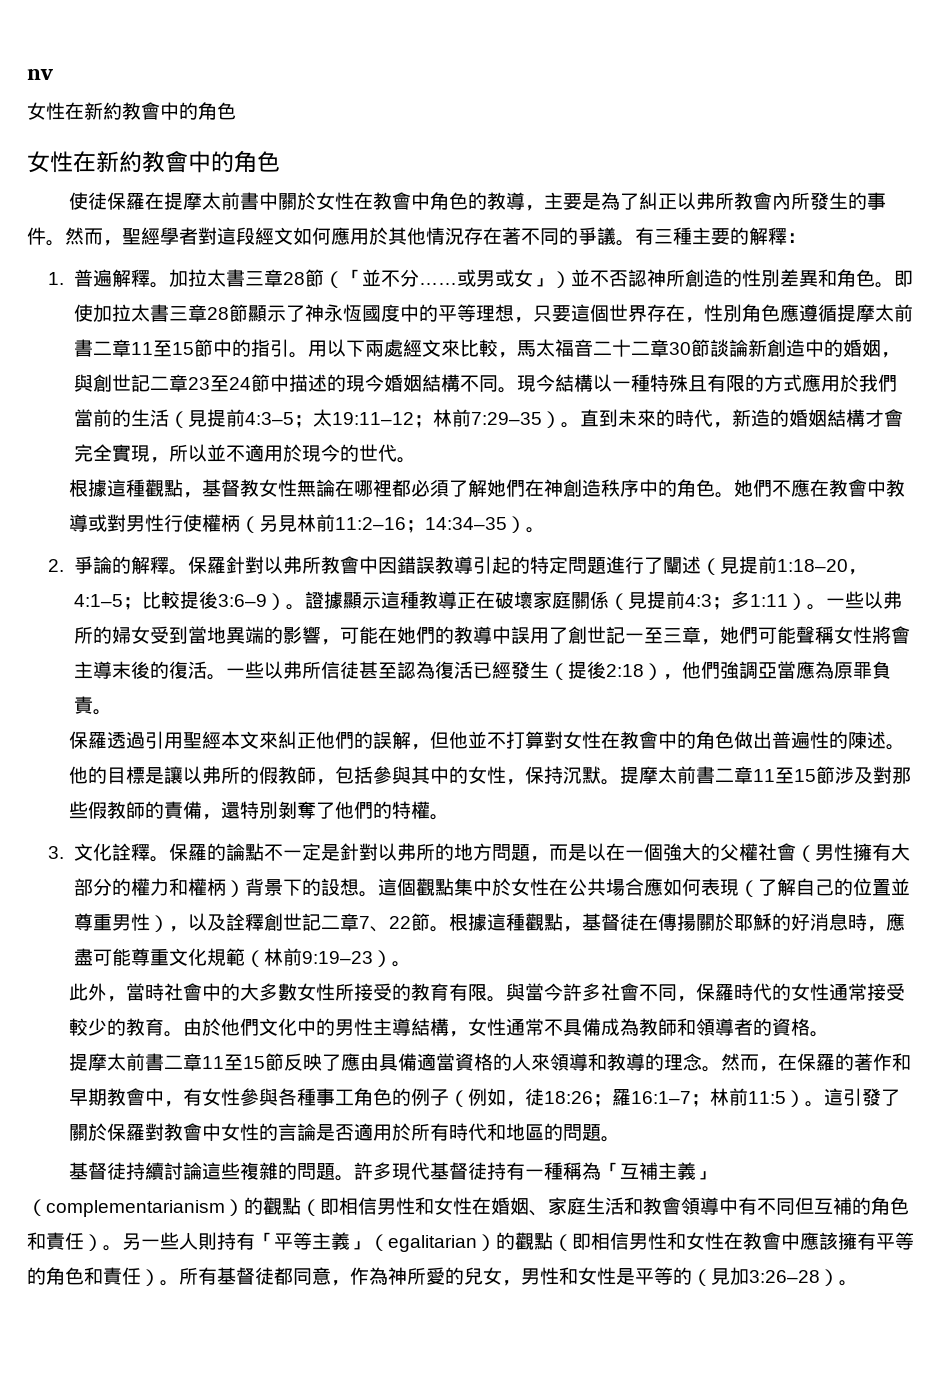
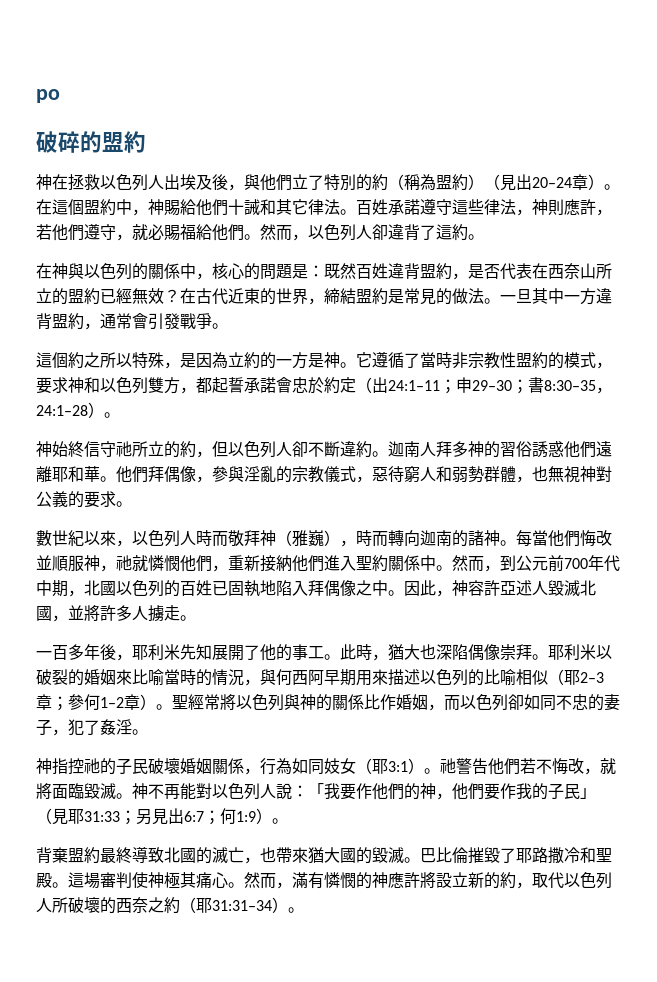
[27,69,53,80] [27,102,236,120] [27,150,280,173] [69,192,887,211] [27,227,806,246] [48,269,913,288] [73,304,913,323] [73,339,900,358] [73,374,897,393] [73,409,903,428] [73,444,416,463] [69,479,906,498] [69,514,546,533] [48,556,867,575] [73,591,902,610] [73,626,910,645] [73,661,891,680] [73,696,112,715] [69,731,906,750] [69,766,912,785] [69,801,450,820] [48,843,910,862] [73,878,910,897] [73,913,905,932] [73,948,411,967] [69,983,906,1002] [69,1018,830,1037] [69,1053,912,1072] [69,1088,901,1107] [69,1123,621,1142] [69,1162,716,1181] [27,1197,909,1217] [27,1232,914,1252] [27,1267,820,1286] nv // 女性在新約教會中的角色 // 女性在新約教會中的角色 // 使徒保羅在提摩太前書中關於女性在教會中角色的教導，主要是為了糾正以弗所教會內所發生的事件。然而，聖經學者對這段經文如何應用於其他情況存在著不同的爭議。有三種主要的解釋： // 1.普遍解釋。加拉太書三章28節（「並不分……或男或女」）並不否認神所創造的性別差異和角色。即使加拉太書三章28節顯示了神永恆國度中的平等理想，只要這個世界存在，性別角色應遵循提摩太前書二章11至15節中的指引。用以下兩處經文來比較，馬太福音二十二章30節談論新創造中的婚姻，與創世記二章23至24節中描述的現今婚姻結構不同。現今結構以一種特殊且有限的方式應用於我們當前的生活（見提前4:3–5；太19:11–12；林前7:29–35）。直到未來的時代，新造的婚姻結構才會完全實現，所以並不適用於現今的世代。 // 根據這種觀點，基督教女性無論在哪裡都必須了解她們在神創造秩序中的角色。她們不應在教會中教導或對男性行使權柄（另見林前11:2–16；14:34–35）。 // 2.爭論的解釋。保羅針對以弗所教會中因錯誤教導引起的特定問題進行了闡述（見提前1:18–20，4:1–5；比較提後3:6–9）。證據顯示這種教導正在破壞家庭關係（見提前4:3；多1:11）。一些以弗所的婦女受到當地異端的影響，可能在她們的教導中誤用了創世記一至三章，她們可能聲稱女性將會主導末後的復活。一些以弗所信徒甚至認為復活已經發生（提後2:18），他們強調亞當應為原罪負責。 // 保羅透過引用聖經本文來糾正他們的誤解，但他並不打算對女性在教會中的角色做出普遍性的陳述。他的目標是讓以弗所的假教師，包括參與其中的女性，保持沉默。提摩太前書二章11至15節涉及對那些假教師的責備，還特別剝奪了他們的特權。 // 3.文化詮釋。保羅的論點不一定是針對以弗所的地方問題，而是以在一個強大的父權社會（男性擁有大部分的權力和權柄）背景下的設想。這個觀點集中於女性在公共場合應如何表現（了解自己的位置並尊重男性），以及詮釋創世記二章7、22節。根據這種觀點，基督徒在傳揚關於耶穌的好消息時，應盡可能尊重文化規範（林前9:19–23）。 // 此外，當時社會中的大多數女性所接受的教育有限。與當今許多社會不同，保羅時代的女性通常接受較少的教育。由於他們文化中的男性主導結構，女性通常不具備成為教師和領導者的資格。 // 提摩太前書二章11至15節反映了應由具備適當資格的人來領導和教導的理念。然而，在保羅的著作和早期教會中，有女性參與各種事工角色的例子（例如，徒18:26；羅16:1–7；林前11:5）。這引發了關於保羅對教會中女性的言論是否適用於所有時代和地區的問題。 // 基督徒持續討論這些複雜的問題。許多現代基督徒持有一種稱為「互補主義」（complementarianism）的觀點（即相信男性和女性在婚姻、家庭生活和教會領導中有不同但互補的角色和責任）。另一些人則持有「平等主義」（egalitarian）的觀點（即相信男性和女性在教會中應該擁有平等的角色和責任）。所有基督徒都同意，作為神所愛的兒女，男性和女性是平等的（見加3:26–28 -> [36,89,60,103] [36,131,146,153] [36,174,620,191] [36,199,612,216] [36,224,484,241] [36,263,612,280] [36,288,612,305] [36,313,228,330] [36,352,612,369] [36,377,612,394] [36,402,120,418] [36,441,612,458] [36,466,612,483] [36,491,132,508] [36,530,612,547] [36,555,620,572] [36,580,596,597] [36,605,196,622] [36,644,612,661] [36,668,604,686] [36,694,620,711] [36,719,148,736] [36,758,616,775] [36,783,596,800] [36,808,288,825] [36,846,612,864] [36,872,612,889] [36,897,272,914] po // 破碎的盟約 // 神在拯救以色列人出埃及後，與他們立了特別的約（稱為盟約）（見出20–24章）。在這個盟約中，神賜給他們十誡和其它律法。百姓承諾遵守這些律法，神則應許，若他們遵守，就必賜福給他們。然而，以色列人卻違背了這約。 // 在神與以色列的關係中，核心的問題是：既然百姓違背盟約，是否代表在西奈山所立的盟約已經無效？在古代近東的世界，締結盟約是常見的做法。一旦其中一方違背盟約，通常會引發戰爭。 // 這個約之所以特殊，是因為立約的一方是神。它遵循了當時非宗教性盟約的模式，要求神和以色列雙方，都起誓承諾會忠於約定（出24:1–11；申29–30；書8:30–35，24:1–28）。 // 神始終信守祂所立的約，但以色列人卻不斷違約。迦南人拜多神的習俗誘惑他們遠離耶和華。他們拜偶像，參與淫亂的宗教儀式，惡待窮人和弱勢群體，也無視神對公義的要求。 // 數世紀以來，以色列人時而敬拜神（雅巍），時而轉向迦南的諸神。每當他們悔改並順服神，祂就憐憫他們，重新接納他們進入聖約關係中。然而，到公元前700年代中期，北國以色列的百姓已固執地陷入拜偶像之中。因此，神容許亞述人毀滅北國，並將許多人擄走。 // 一百多年後，耶利米先知展開了他的事工。此時，猶大也深陷偶像崇拜。耶利米以破裂的婚姻來比喻當時的情況，與何西阿早期用來描述以色列的比喻相似（耶2–3章；參何1–2章）。聖經常將以色列與神的關係比作婚姻，而以色列卻如同不忠的妻子，犯了姦淫。 // 神指控祂的子民破壞婚姻關係，行為如同妓女（耶3:1）。祂警告他們若不悔改，就將面臨毀滅。神不再能對以色列人說：「我要作他們的神，他們要作我的子民」（見耶31:33；另見出6:7；何1:9）。 // 背棄盟約最終導致北國的滅亡，也帶來猶大國的毀滅。巴比倫摧毀了耶路撒冷和聖殿。這場審判使神極其痛心。然而，滿有憐憫的神應許將設立新的約，取代以色列人所破壞的西奈之約（耶31:31–34

